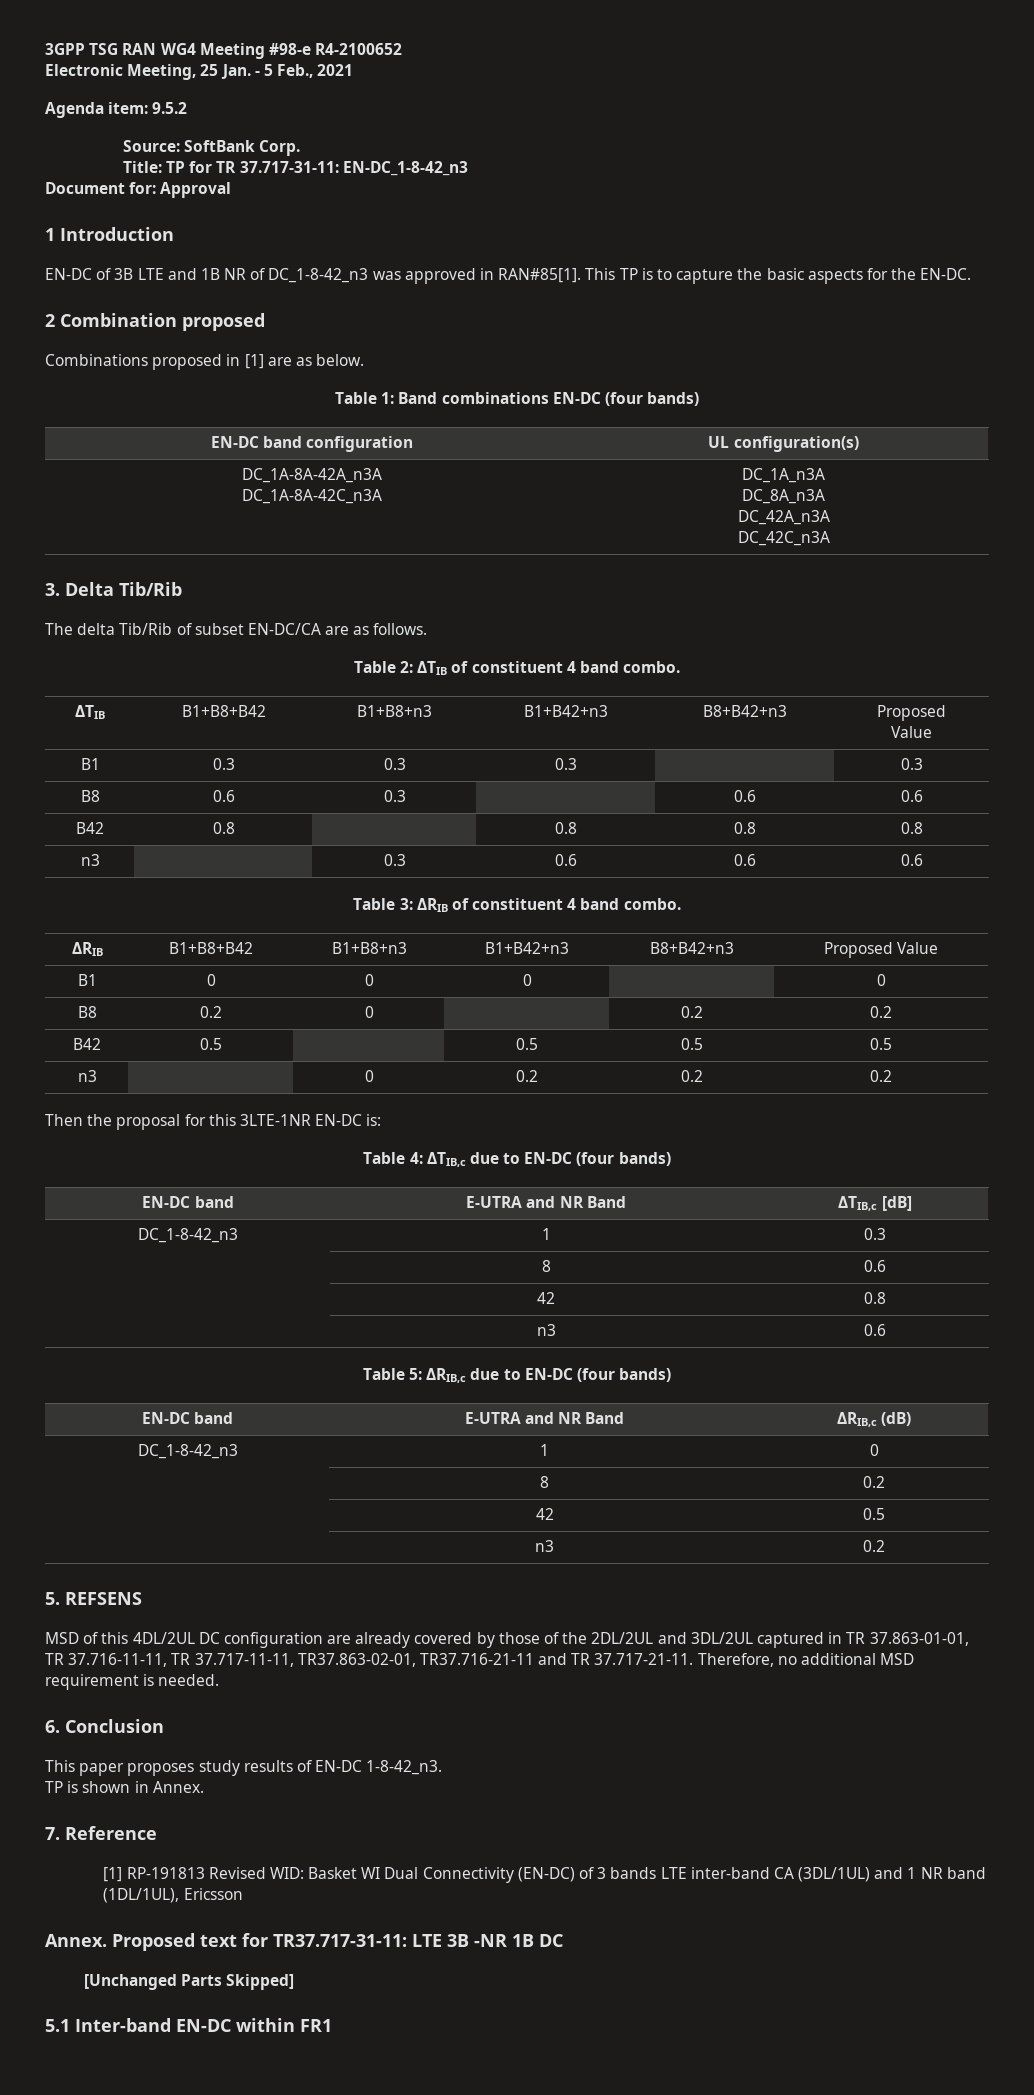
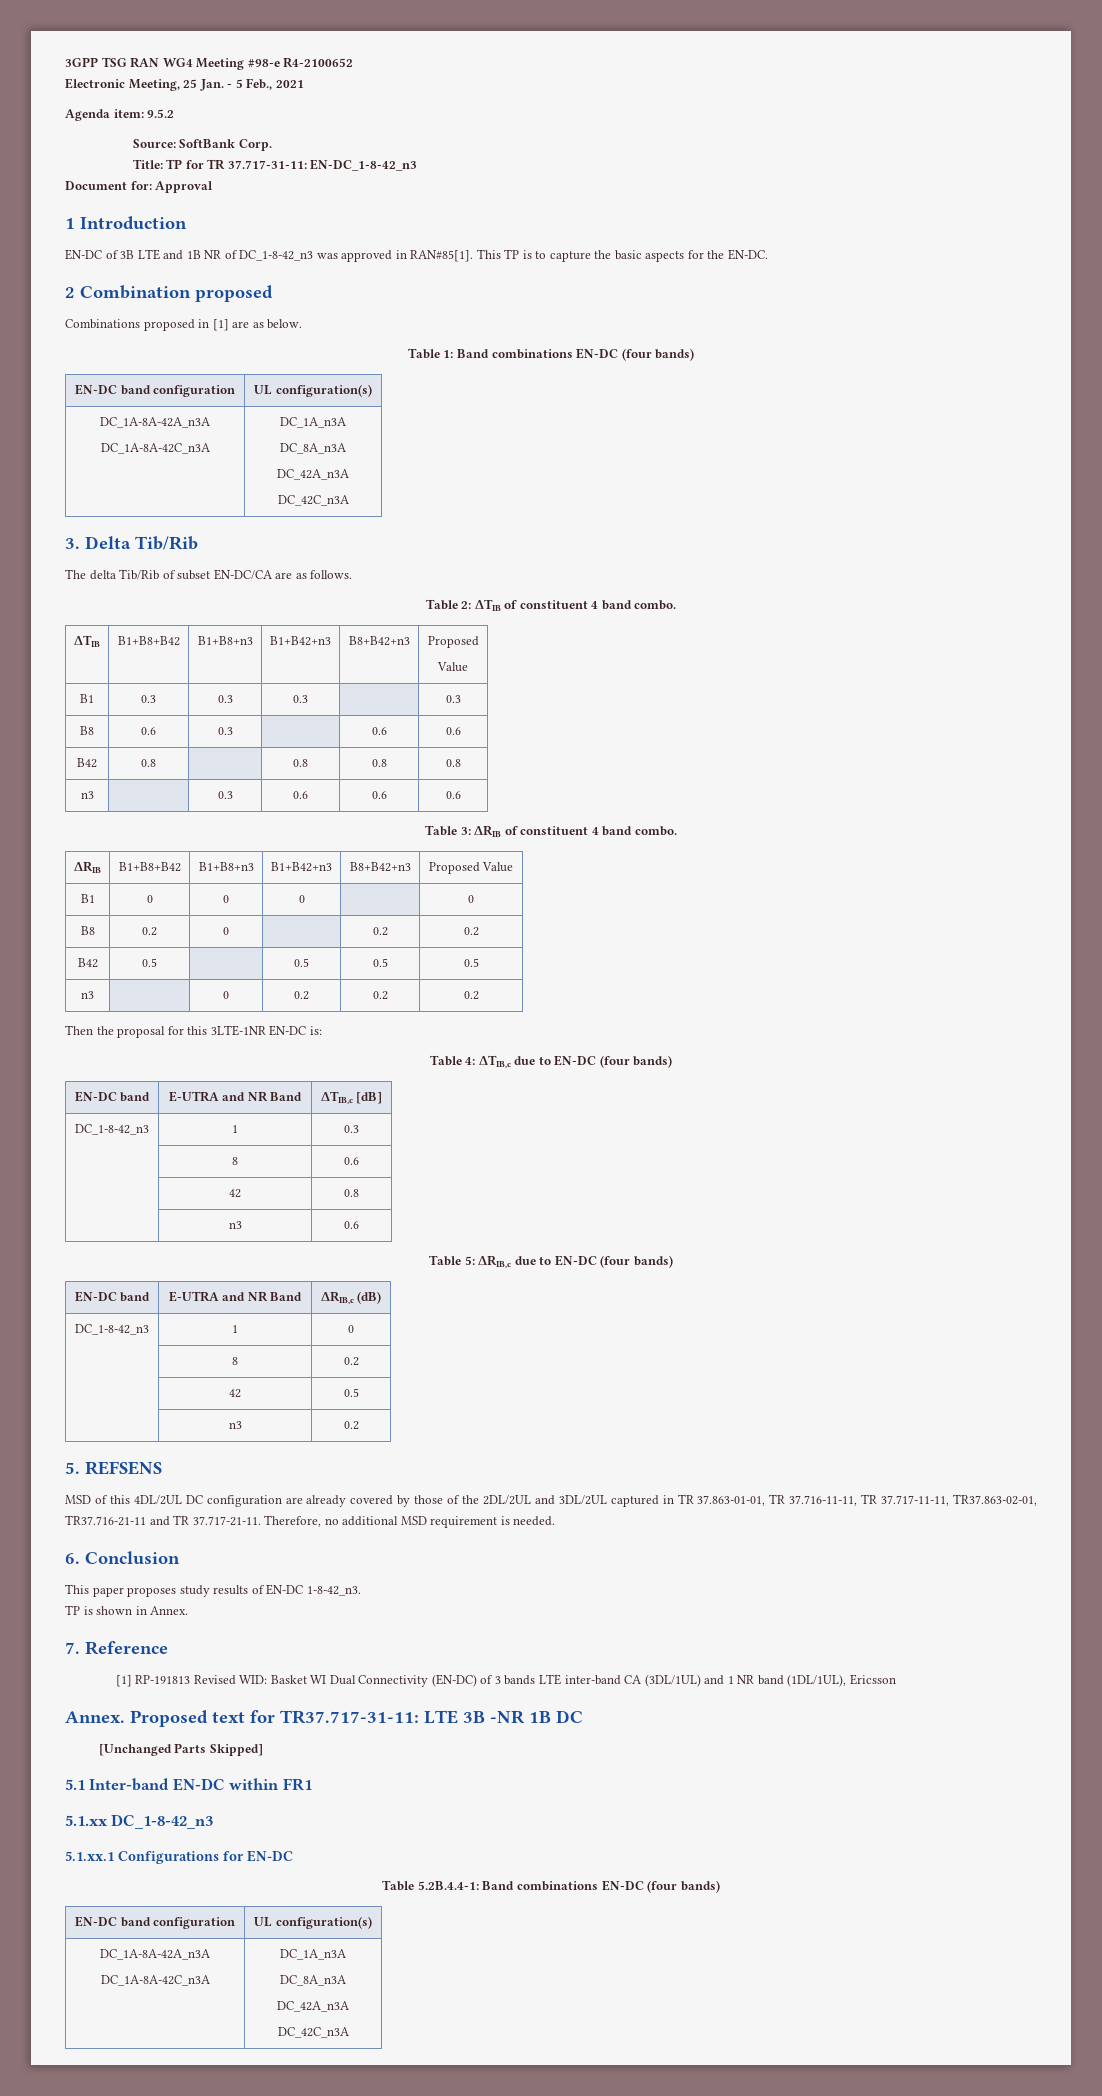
(332, 2025) none -> [65,1814,214,1829] [65,1850,293,1864] [382,1880,720,1893] [74,1916,236,1929] [254,1916,372,1929] [100,1949,210,1960] [100,1975,210,1986] [280,1949,346,1960] [280,1975,346,1986] [277,2001,349,2012] [277,2027,349,2038] // 5.1.xx DC_1-8-42_n3 // 5.1.xx.1 Configurations for EN-DC // Table 5.2B.4.4-1: Band combinations EN-DC (four bands) // EN-DC band configuration | UL configuration(s) // DC_1A-8A-42A_n3A // DC_1A-8A-42C_n3A | DC_1A_n3A // DC_8A_n3A // DC_42A_n3A // DC_42C_n3A

